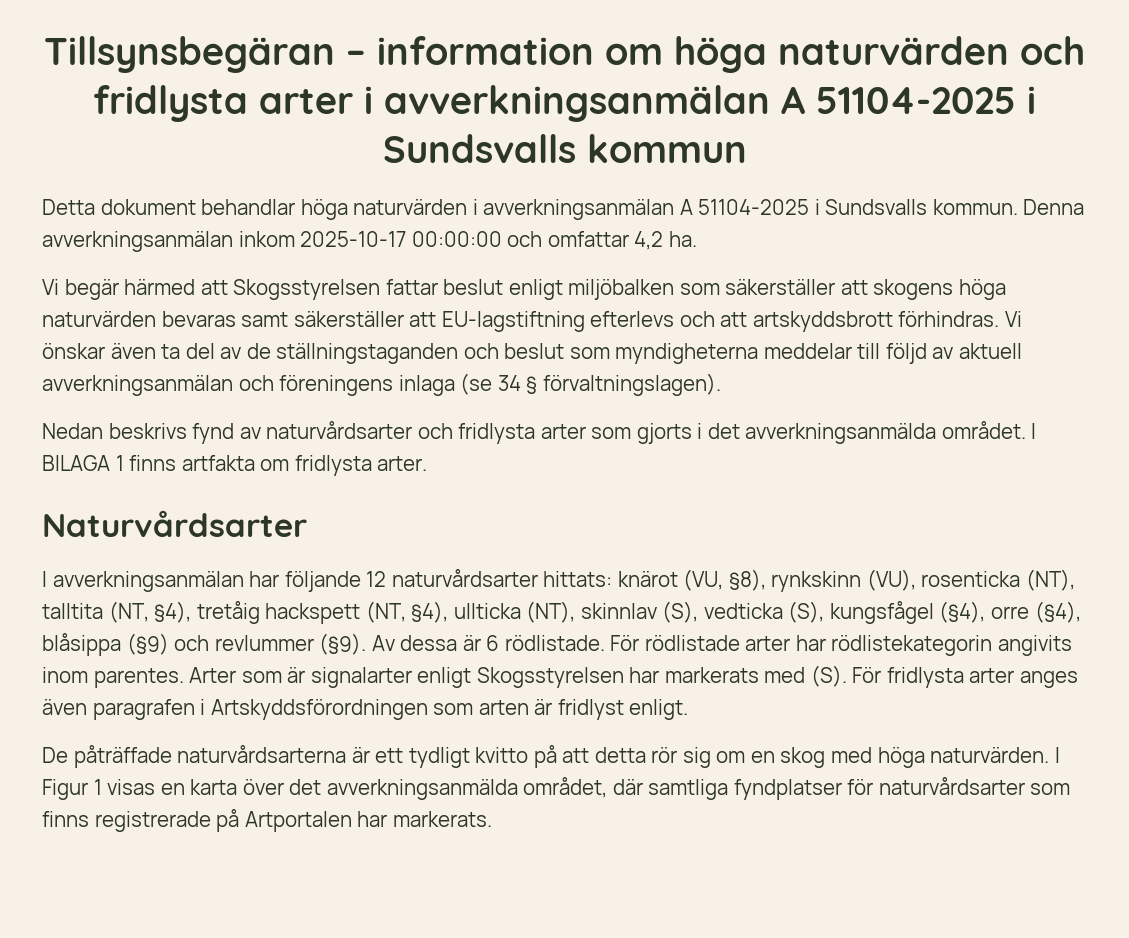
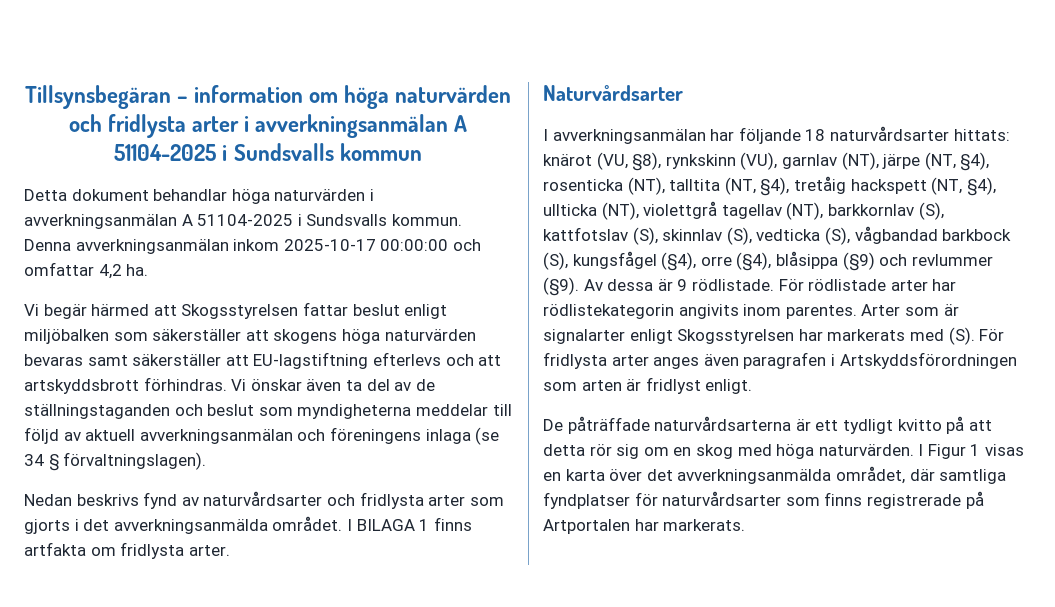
[366,571,387,587] 12 -> [805,129,826,141] 18
(916, 580) none -> [781,152,990,171] garnlav (NT), järpe (NT, §4),
(576, 612) none -> [643,201,944,220] [543,227,658,245] violettgrå tagellav (NT), barkkornlav (S), kattfotslav (S),
(825, 612) none -> [854,226,1012,244] [543,252,568,270] vågbandad barkbock (S),
[486,635,500,651] 6 -> [677,279,688,291] 9

